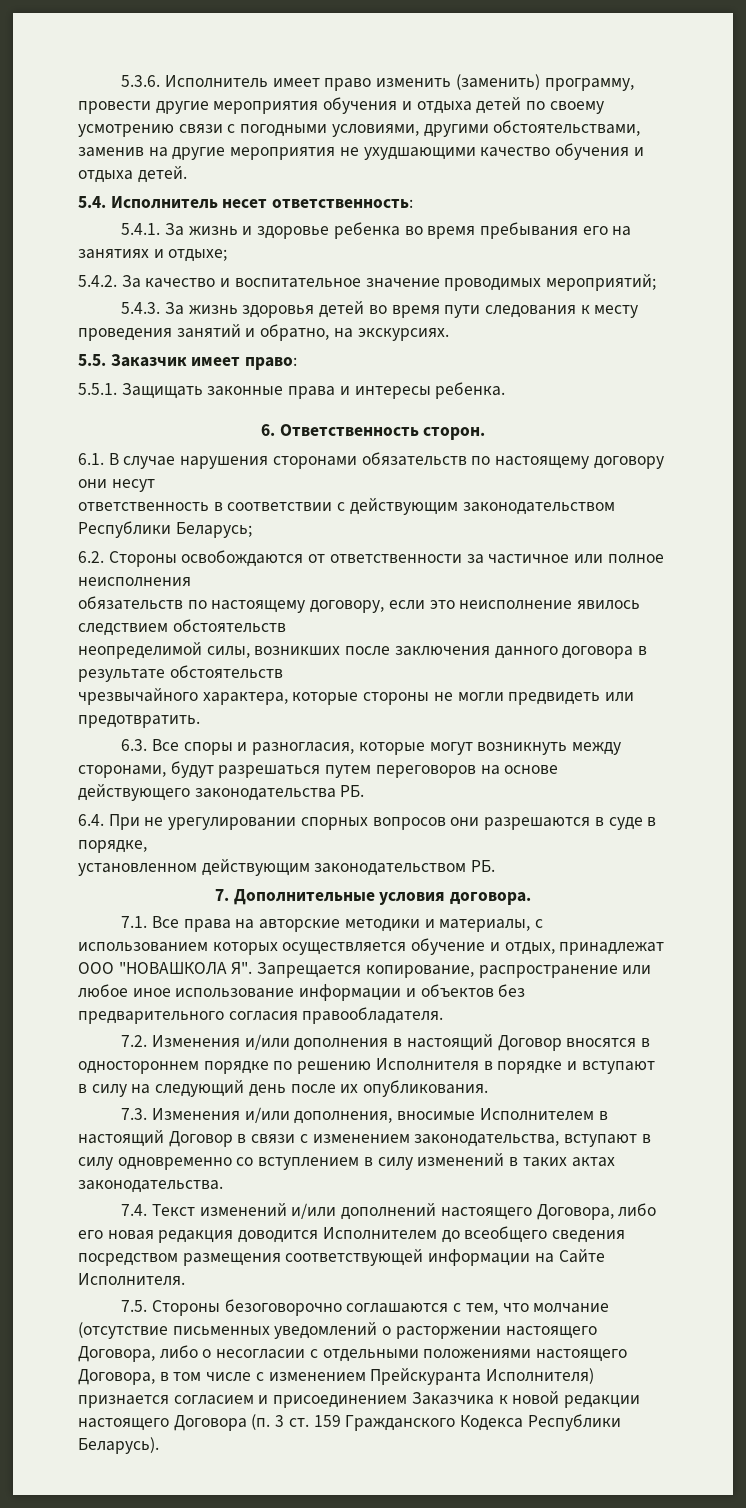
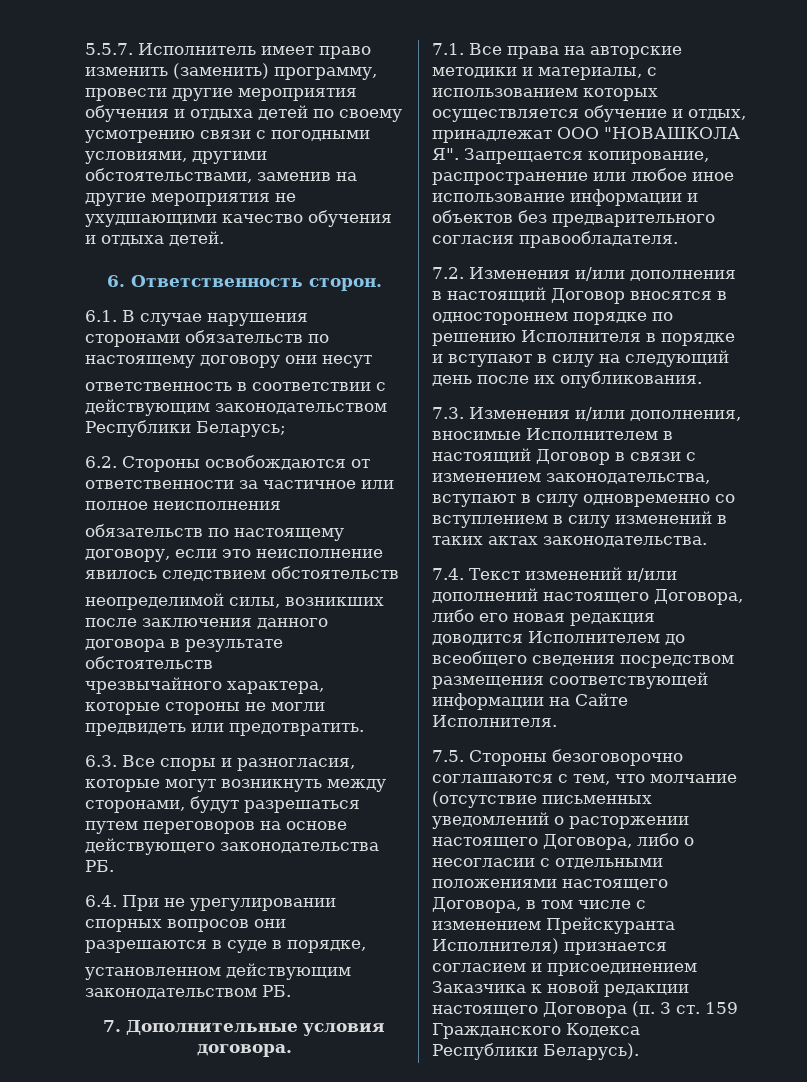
[121,75,161,87] 5.3.6. -> [85,43,133,55] 5.5.7.
[78,196,414,209] [121,222,632,239] [78,249,228,262] [78,274,657,291] [121,301,639,318] [78,324,449,341] [78,354,298,370] [78,382,506,399] // 5.4. Исполнитель несет ответственность: // 5.4.1. За жизнь и здоровье ребенка во время пребывания его на занятиях и отдыхе; // 5.4.2. За качество и воспитательное значение проводимых мероприятий; // 5.4.3. За жизнь здоровья детей во время пути следования к месту проведения занятий и обратно, на экскурсиях. // 5.5. Заказчик имеет право: // 5.5.1. Защищать законные права и интересы ребенка. -> (224, 238) none

